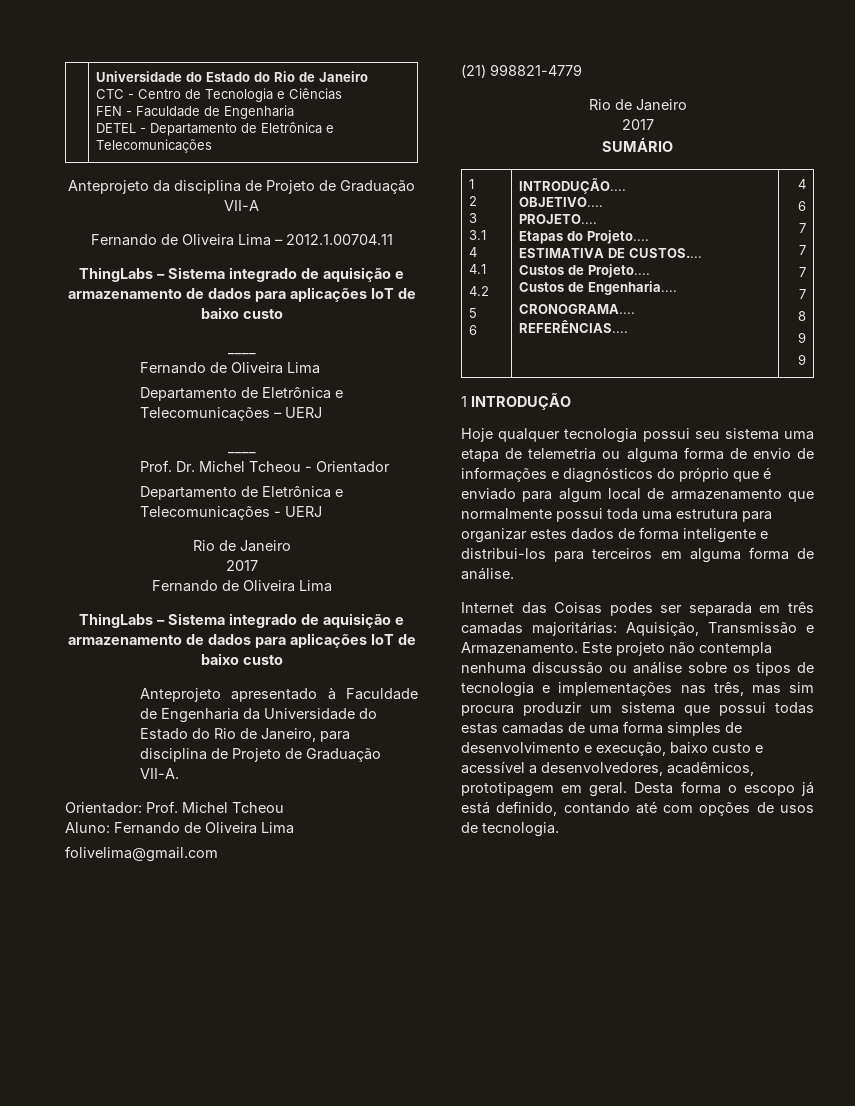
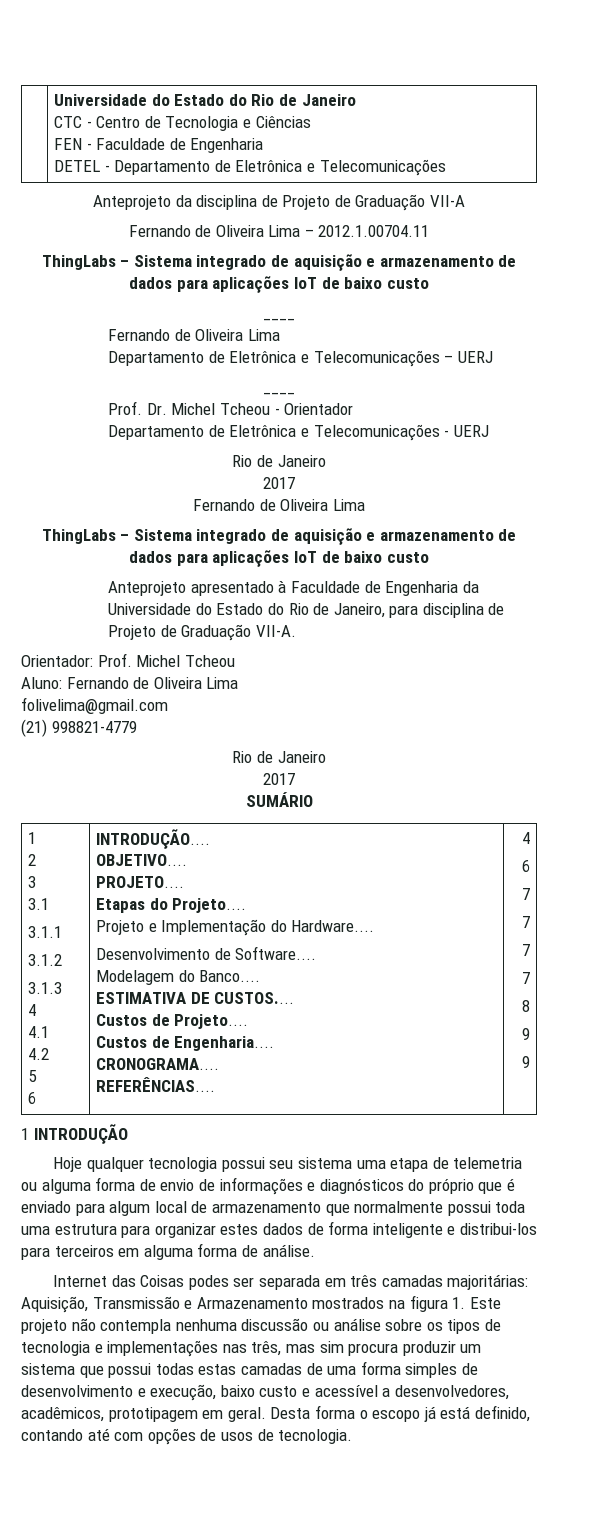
(487, 235) none -> [28,926,63,938] [28,954,63,966] [28,982,63,994] // 3.1.1 // 3.1.2 // 3.1.3
(650, 237) none -> [96,919,375,936] [96,946,317,960] [96,970,261,985] // Projeto e Implementação do Hardware.... // Desenvolvimento de Software.... // Modelagem do Banco....
[461,642,578,654] Armazenamento. -> [196,1295,466,1312] Armazenamento mostrados na figura 1.

